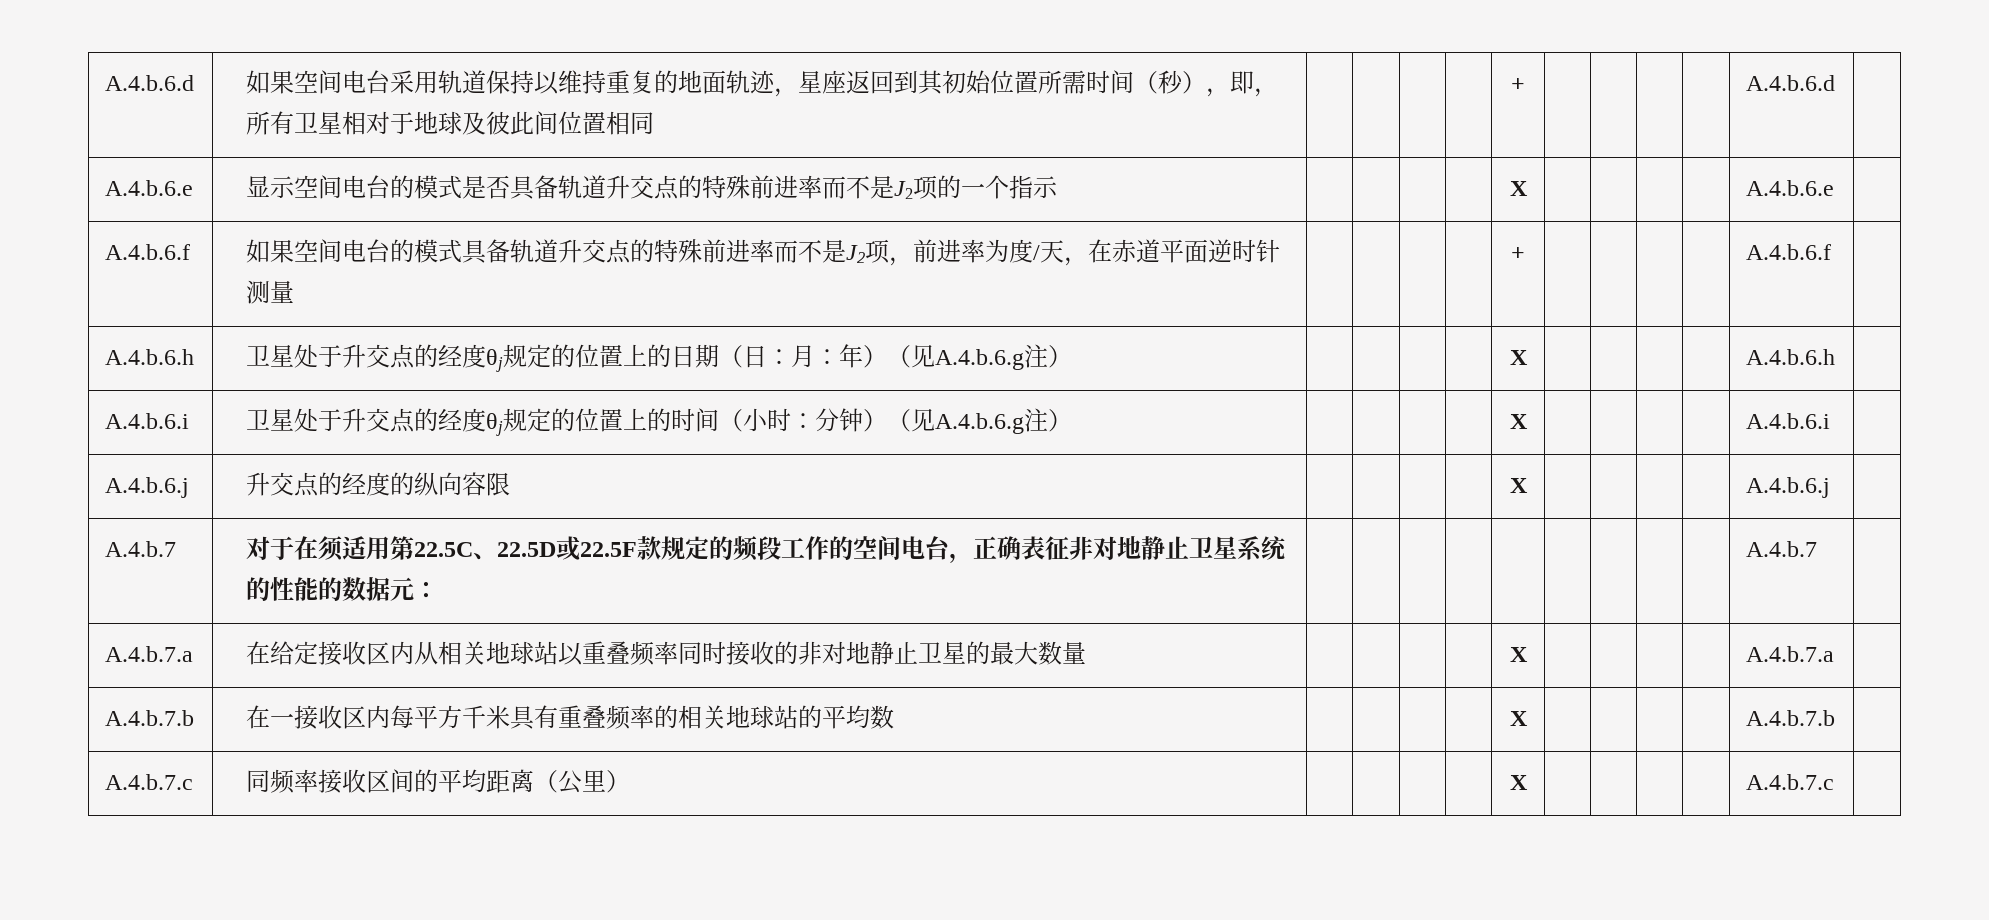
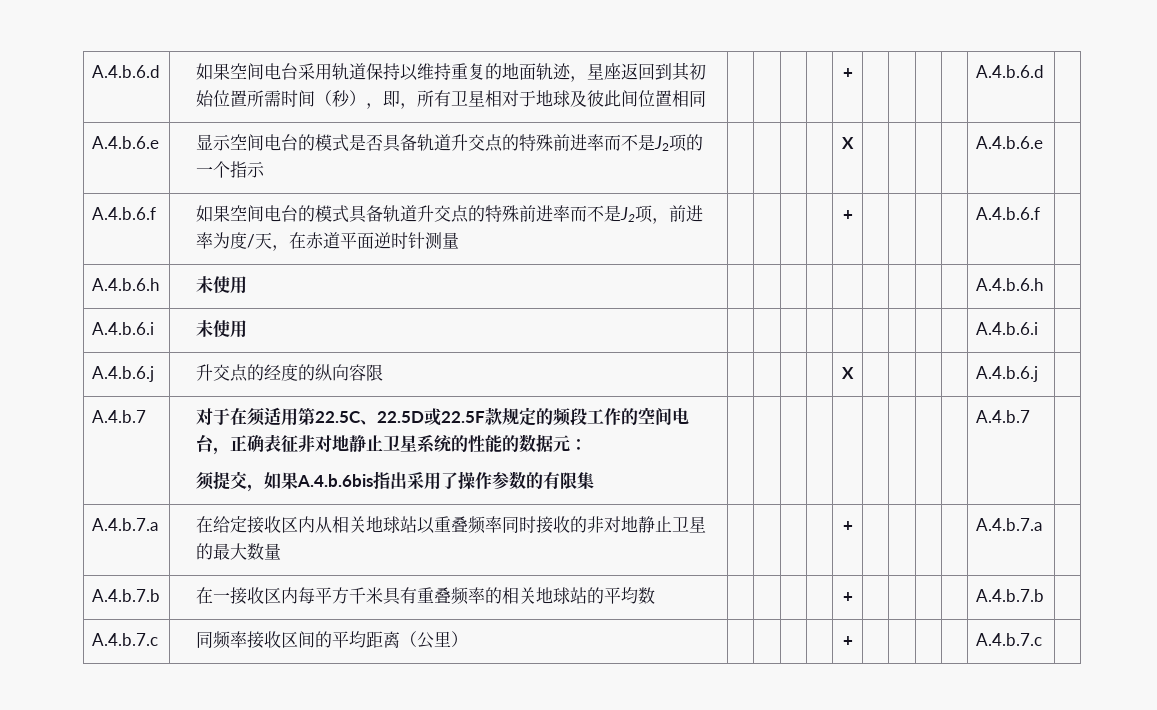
[245,344,1072,372] [1509,350,1528,365] [1746,349,1836,365] [105,413,190,429] [245,408,1072,436] [1509,414,1528,429] 卫星处于升交点的经度θj规定的位置上的日期（日：月：年）（见A.4.b.6.g注） | | | | | X | | | | | A.4.b.6.h | // A.4.b.6.i | 卫星处于升交点的经度θj规定的位置上的时间（小时：分钟）（见A.4.b.6.g注） | | | | | X -> [195,276,247,294] [975,278,1043,291] [91,322,154,335] [195,320,247,338] 未使用 | | | | | | | | | | A.4.b.6.h | // A.4.b.6.i | 未使用 | | | | |
(438, 590) none -> [195,471,594,492] // 须提交，如果A.4.b.6bis指出采用了操作参数的有限集
[1509,647,1528,662] X -> [842,521,853,531] +
[1509,711,1528,726] X -> [842,592,853,602] +
[1509,775,1528,790] X -> [842,636,853,646] +

